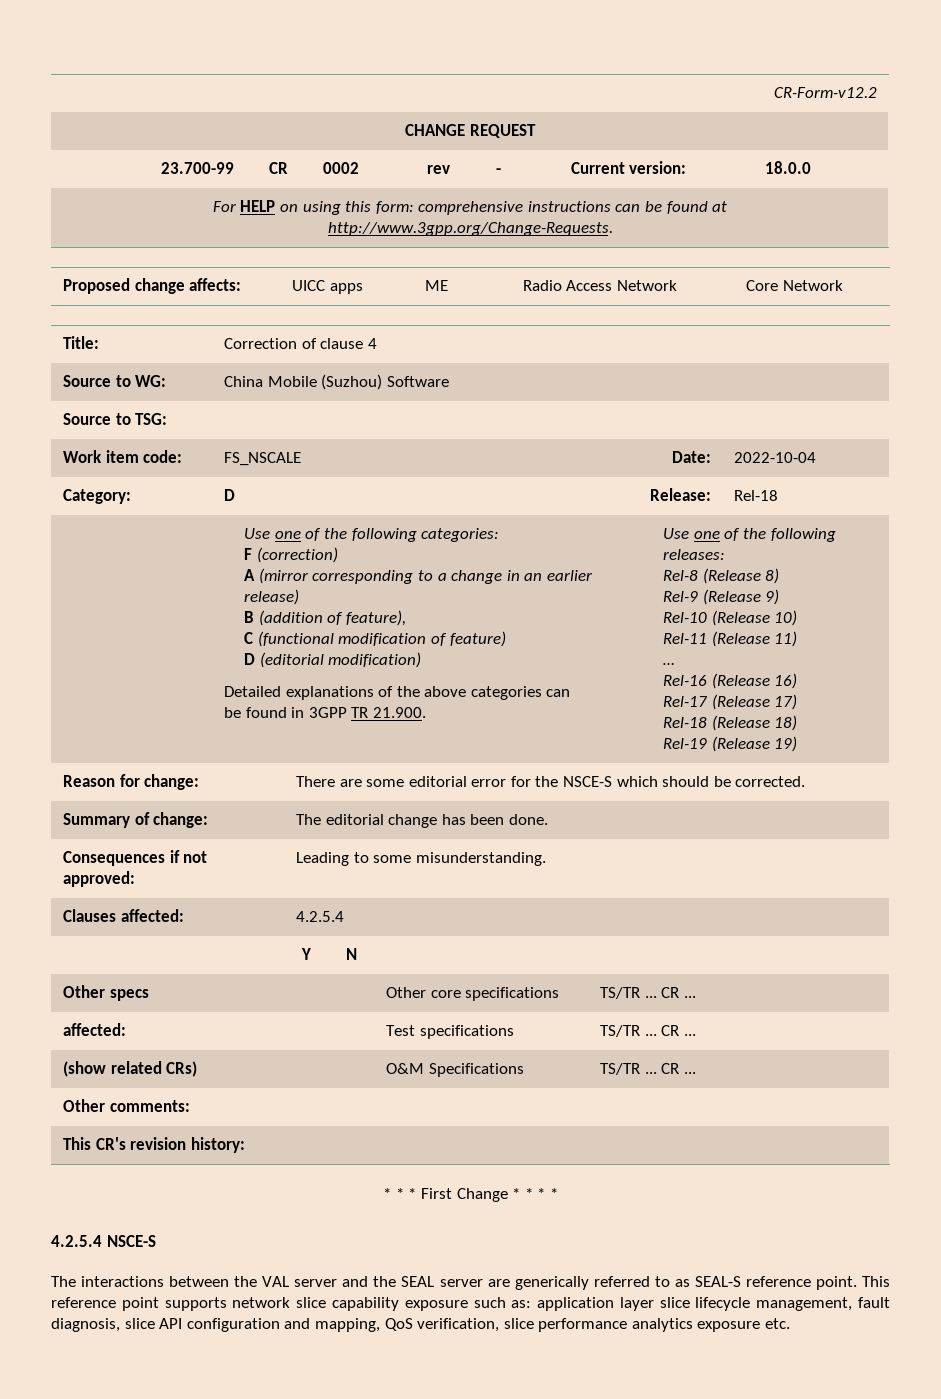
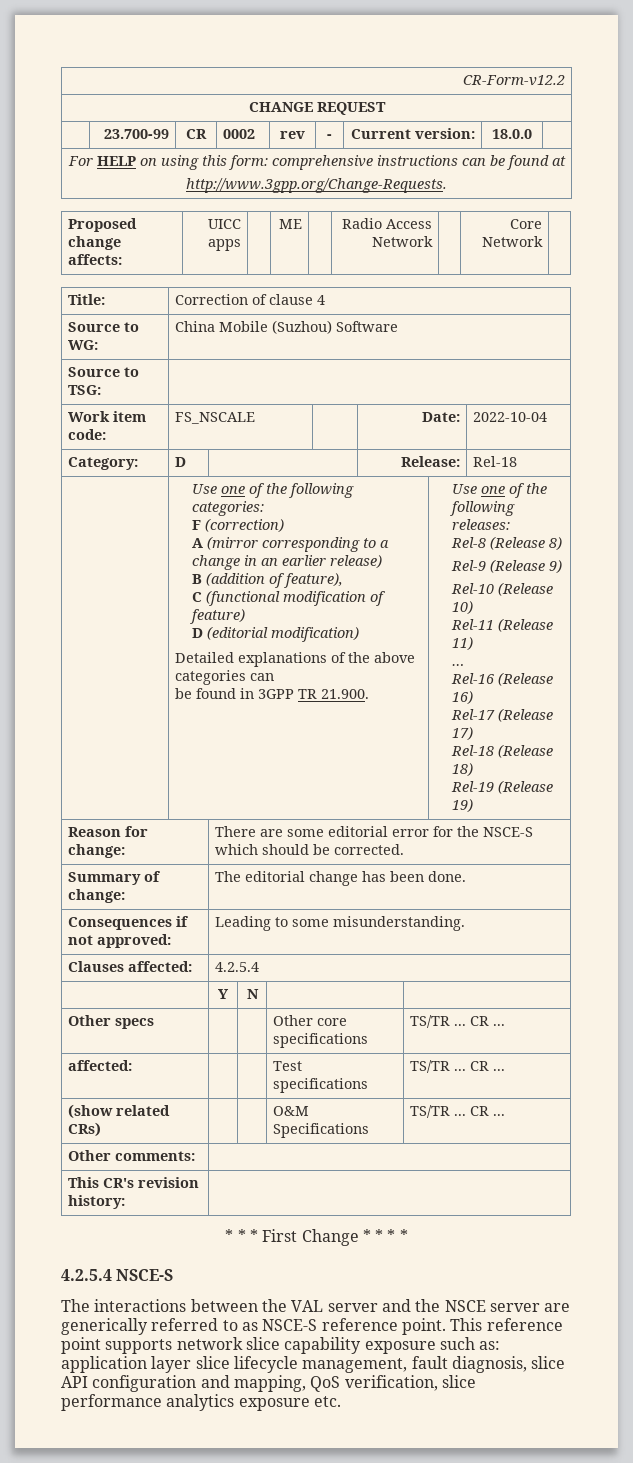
[401,1276,435,1287] SEAL -> [444,1300,486,1312] NSCE
[694,1276,741,1287] SEAL-S -> [262,1319,318,1331] NSCE-S

